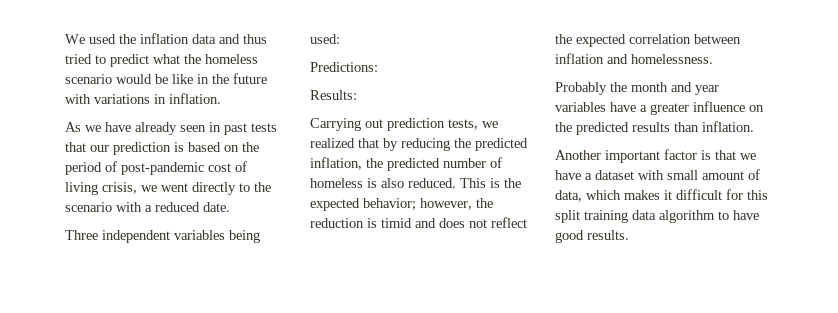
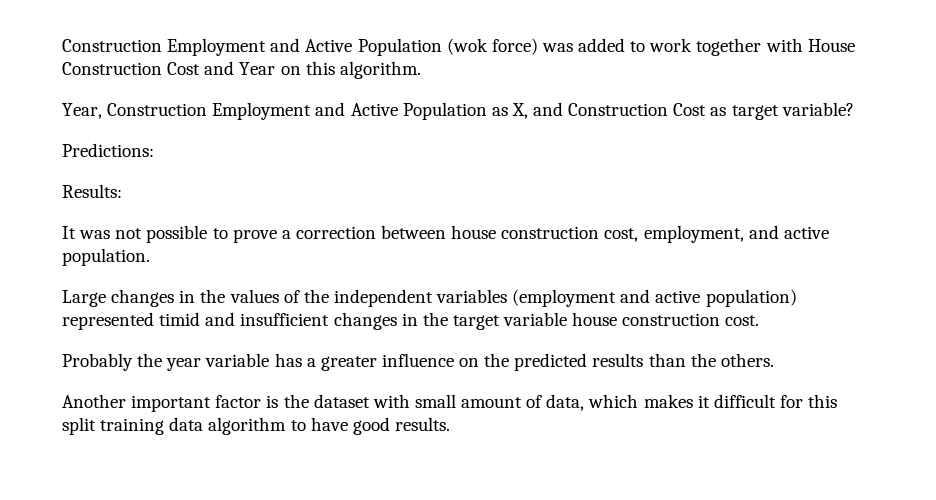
[65,33,267,44] [65,54,258,67] [65,73,267,84] [65,93,221,104] [65,122,277,135] [65,142,259,155] [65,161,247,175] [65,182,271,195] [65,202,230,212] [65,230,260,243] [310,34,340,44] [310,62,378,72] [310,90,357,100] [310,118,498,131] [310,138,528,151] [310,157,502,171] [310,178,521,188] [310,198,493,211] [310,217,527,228] [555,34,741,47] [555,53,713,64] [555,82,719,95] [555,102,636,112] We used the inflation data and thus tried to predict what the homeless scenario would be like in the future with variations in inflation. // As we have already seen in past tests that our prediction is based on the period of post-pandemic cost of living crisis, we went directly to the scenario with a reduced date. // Three independent variables being used: // Predictions: // Results: // Carrying out prediction tests, we realized that by reducing the predicted inflation, the predicted number of homeless is also reduced. This is the expected behavior; however, the reduction is timid and does not reflect the expected correlation between inflation and homelessness. // Probably the month and year variables have -> [62,38,855,56] [62,61,421,79] [62,102,854,120] [62,143,154,157] [62,184,122,198] [62,225,829,243] [62,248,150,266] [62,289,797,307] [62,312,760,330] [62,353,302,371] Construction Employment and Active Population (wok force) was added to work together with House Construction Cost and Year on this algorithm. // Year, Construction Employment and Active Population as X, and Construction Cost as target variable? // Predictions: // Results: // It was not possible to prove a correction between house construction cost, employment, and active population. // Large changes in the values of the independent variables (employment and active population) represented timid and insufficient changes in the target variable house construction cost. // Probably the year variable has
[702,121,754,132] inflation. -> [690,353,774,367] the others.
[715,150,756,160] [555,170,592,180] that we have a -> [283,394,309,408] the

